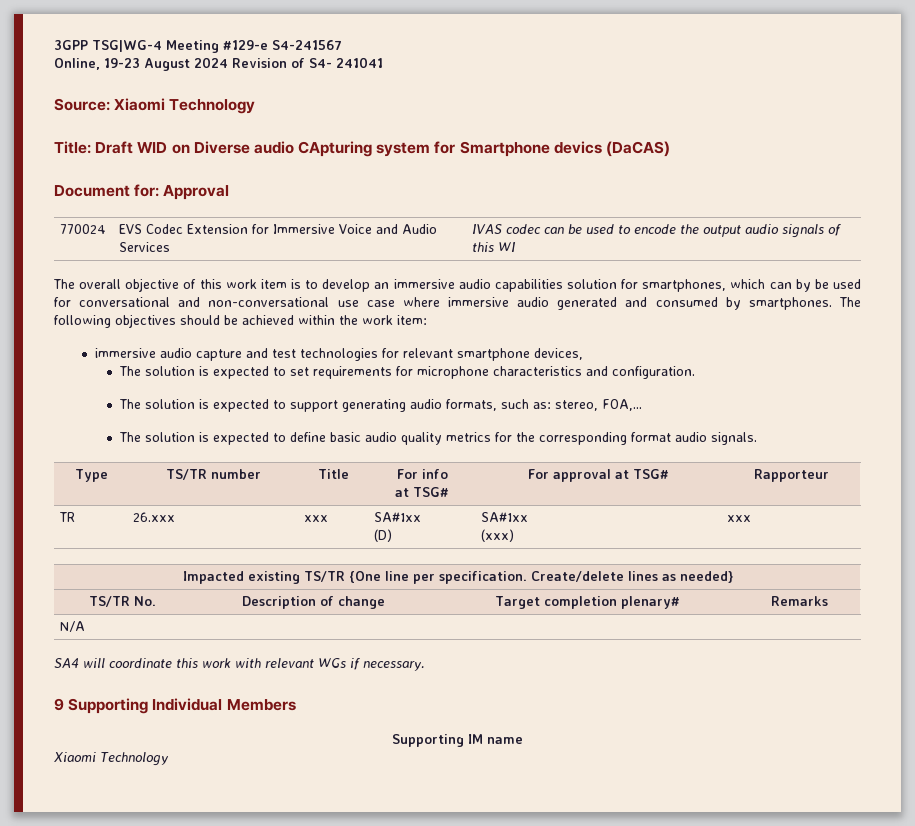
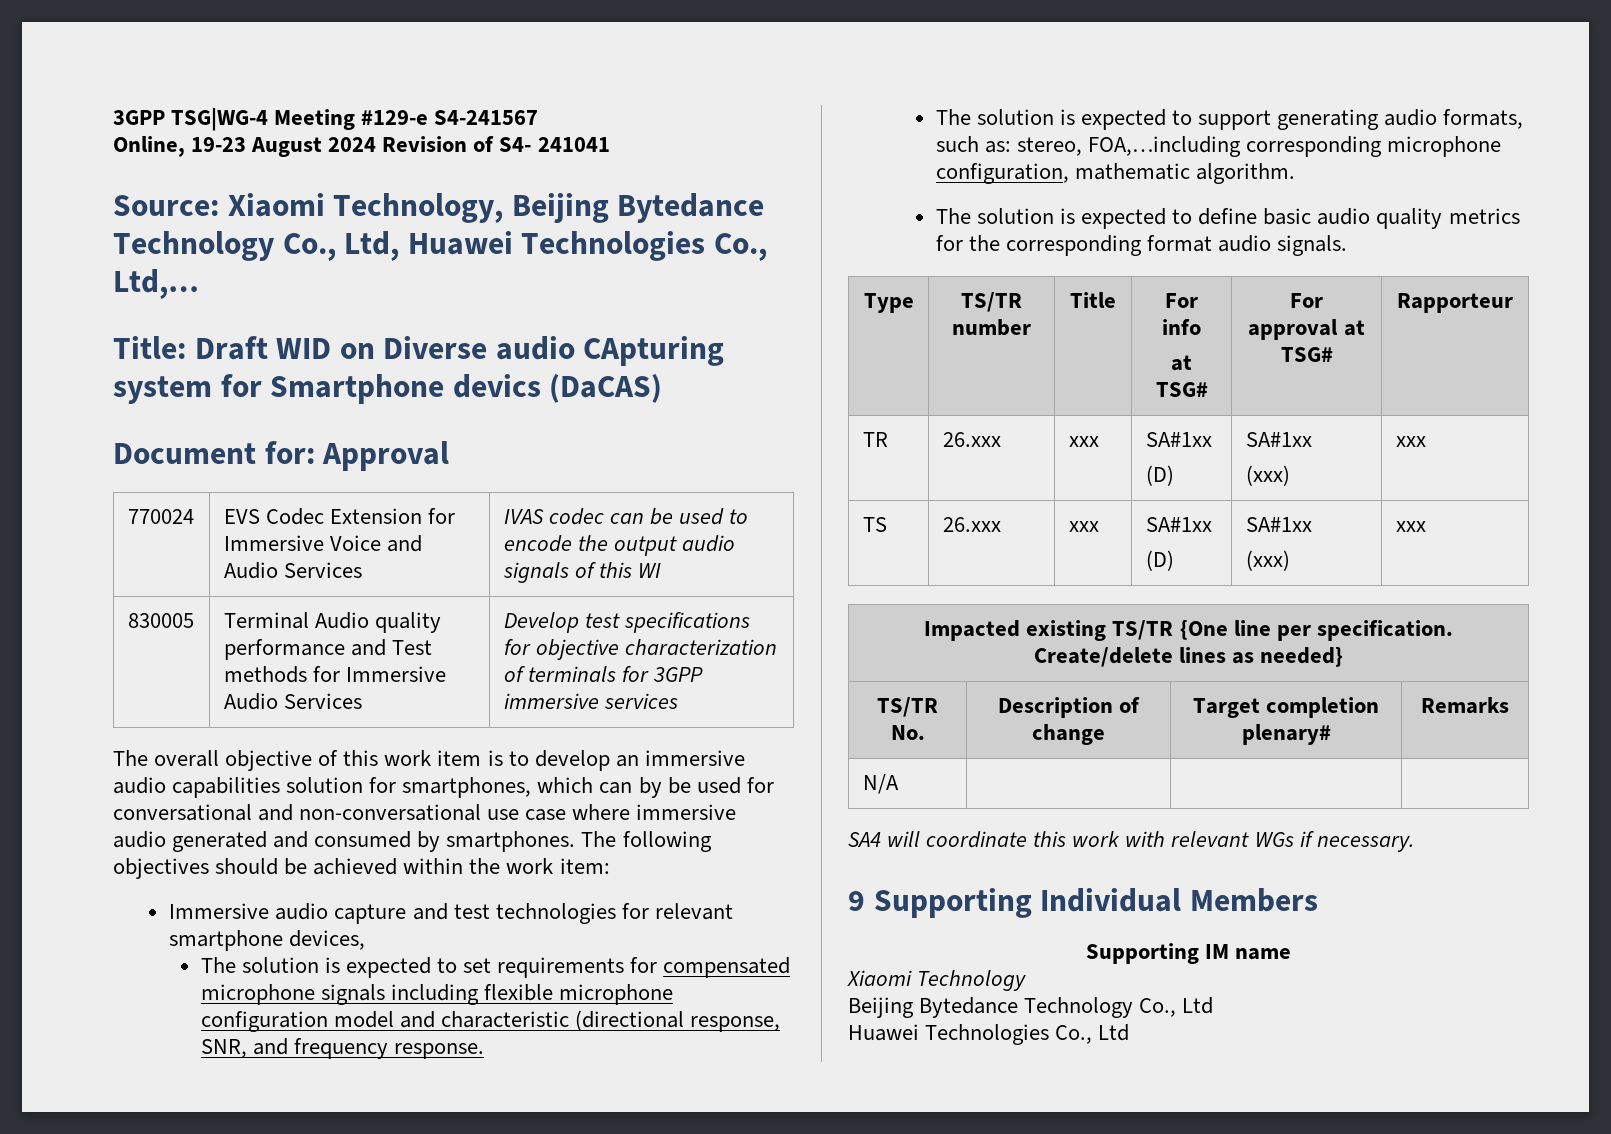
[169,99,256,114] Technology -> [333,193,765,223] [113,231,767,261] [113,269,199,299] Technology, Beijing Bytedance Technology Co., Ltd, Huawei Technologies Co., Ltd,…
(517, 247) none -> [127,613,194,628] [223,612,441,633] [223,639,432,660] [223,666,446,683] [223,693,362,710] [503,612,750,633] [503,639,777,660] [503,666,704,682] [503,693,678,709] // 830005 | Terminal Audio quality performance and Test methods for Immersive Audio Services | Develop test specifications for objective characterization of terminals for 3GPP immersive services
[94,348,156,358] immersive -> [169,903,270,919] Immersive
[417,366,696,379] microphone characteristics and configuration. -> [663,957,791,978] [200,984,674,1005] [200,1010,781,1032] [200,1038,485,1059] compensated microphone signals including flexible microphone configuration model and characteristic (directional response, SNR, and frequency response.
[602,399,643,411] FOA,... -> [1088,136,1502,157] [935,163,1295,184] FOA,…including corresponding microphone configuration, mathematic algorithm.
(752, 518) none -> [862,517,887,532] [942,517,1001,532] [1068,521,1099,532] [1145,517,1212,532] [1145,550,1174,571] [1245,517,1312,532] [1245,550,1290,571] [1395,521,1426,532] // TS | 26.xxx | xxx | SA#1xx // (D) | SA#1xx // (xxx) | xxx
(169, 759) none -> [848,997,1214,1018] [848,1024,1130,1045] // Beijing Bytedance Technology Co., Ltd // Huawei Technologies Co., Ltd

